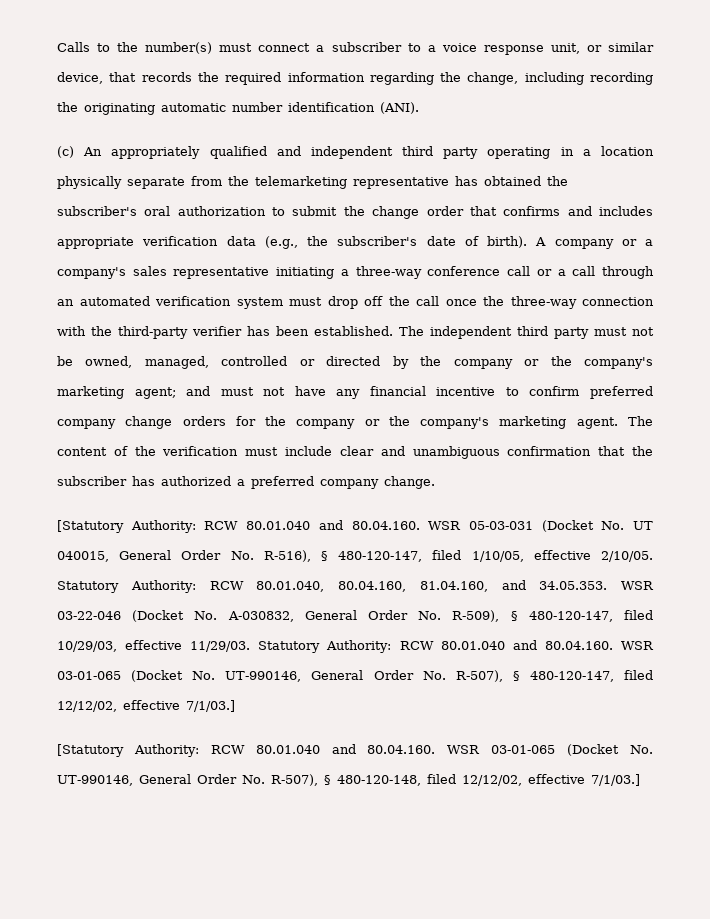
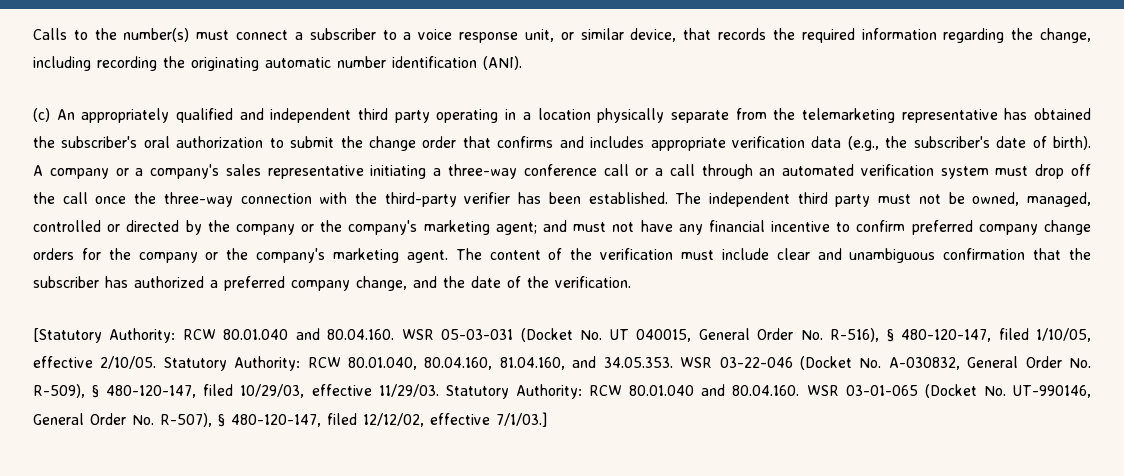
[384,476,435,489] change. -> [356,276,631,291] change, and the date of the verification.
[57,744,654,757] [57,774,640,786] // [Statutory Authority: RCW 80.01.040 and 80.04.160. WSR 03-01-065 (Docket No. UT-990146, General Order No. R-507), § 480-120-148, filed 12/12/02, effective 7/1/03.] -> (547, 419) none

